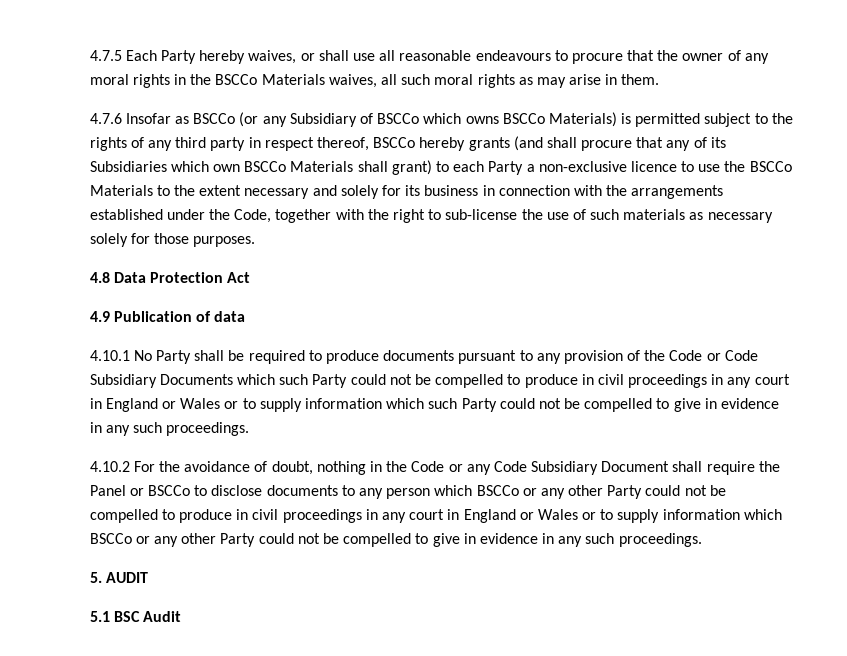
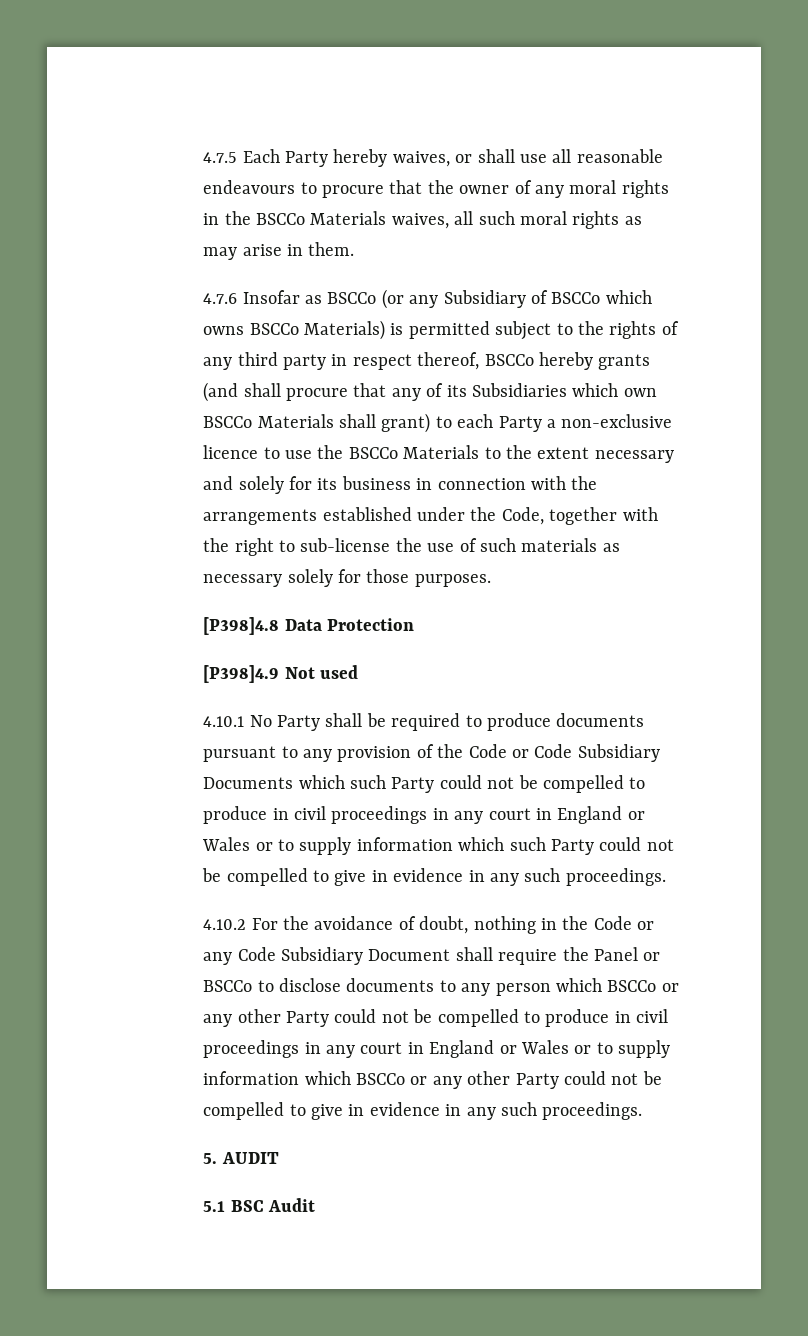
[89,272,110,283] 4.8 -> [203,617,280,635] [P398]4.8
[227,272,251,283] [89,311,246,322] Act // 4.9 Publication of data -> [203,665,359,683] // [P398]4.9 Not used

